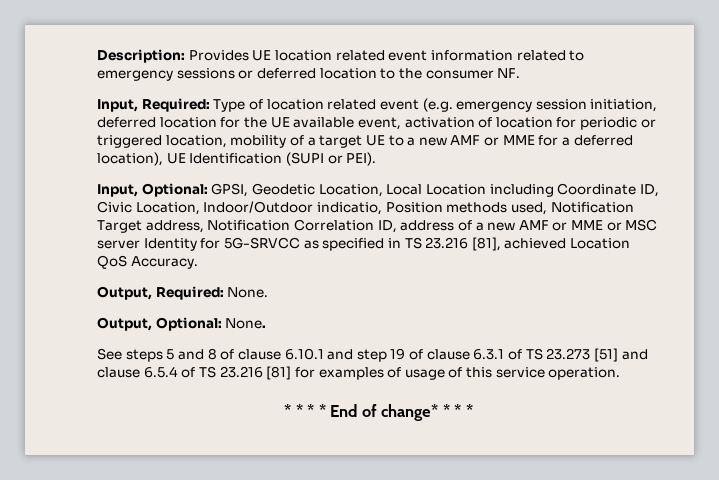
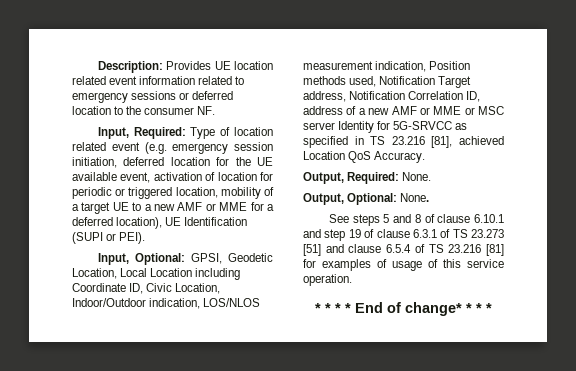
[316,202,382,215] indicatio, -> [149,298,261,309] [303,61,427,72] indication, LOS/NLOS measurement indication,

